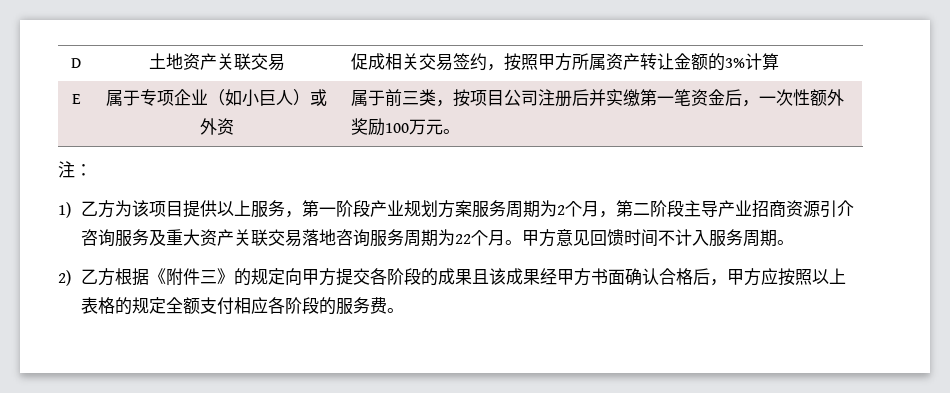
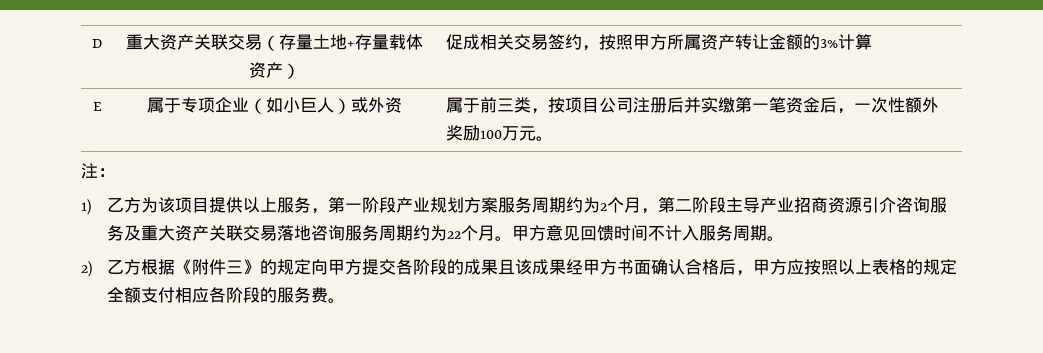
[148,53,285,71] 土地资产关联交易 -> [126,34,423,51] [249,62,300,79] 重大资产关联交易（存量土地+存量载体资产）
(541, 209) none -> [566,197,584,213] 约
(439, 238) none -> [413,225,431,241] 约

